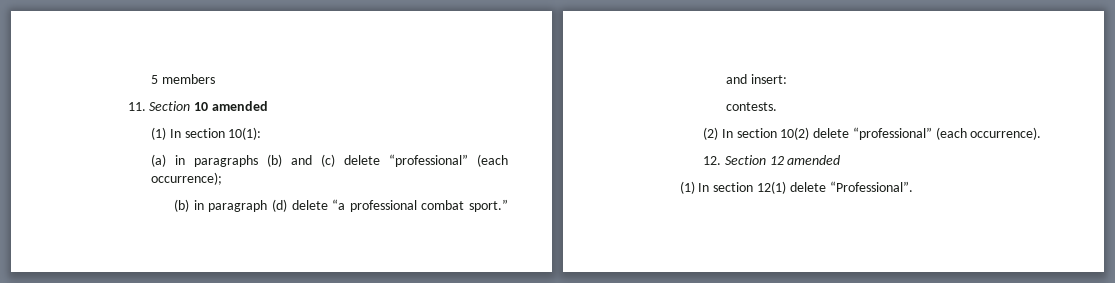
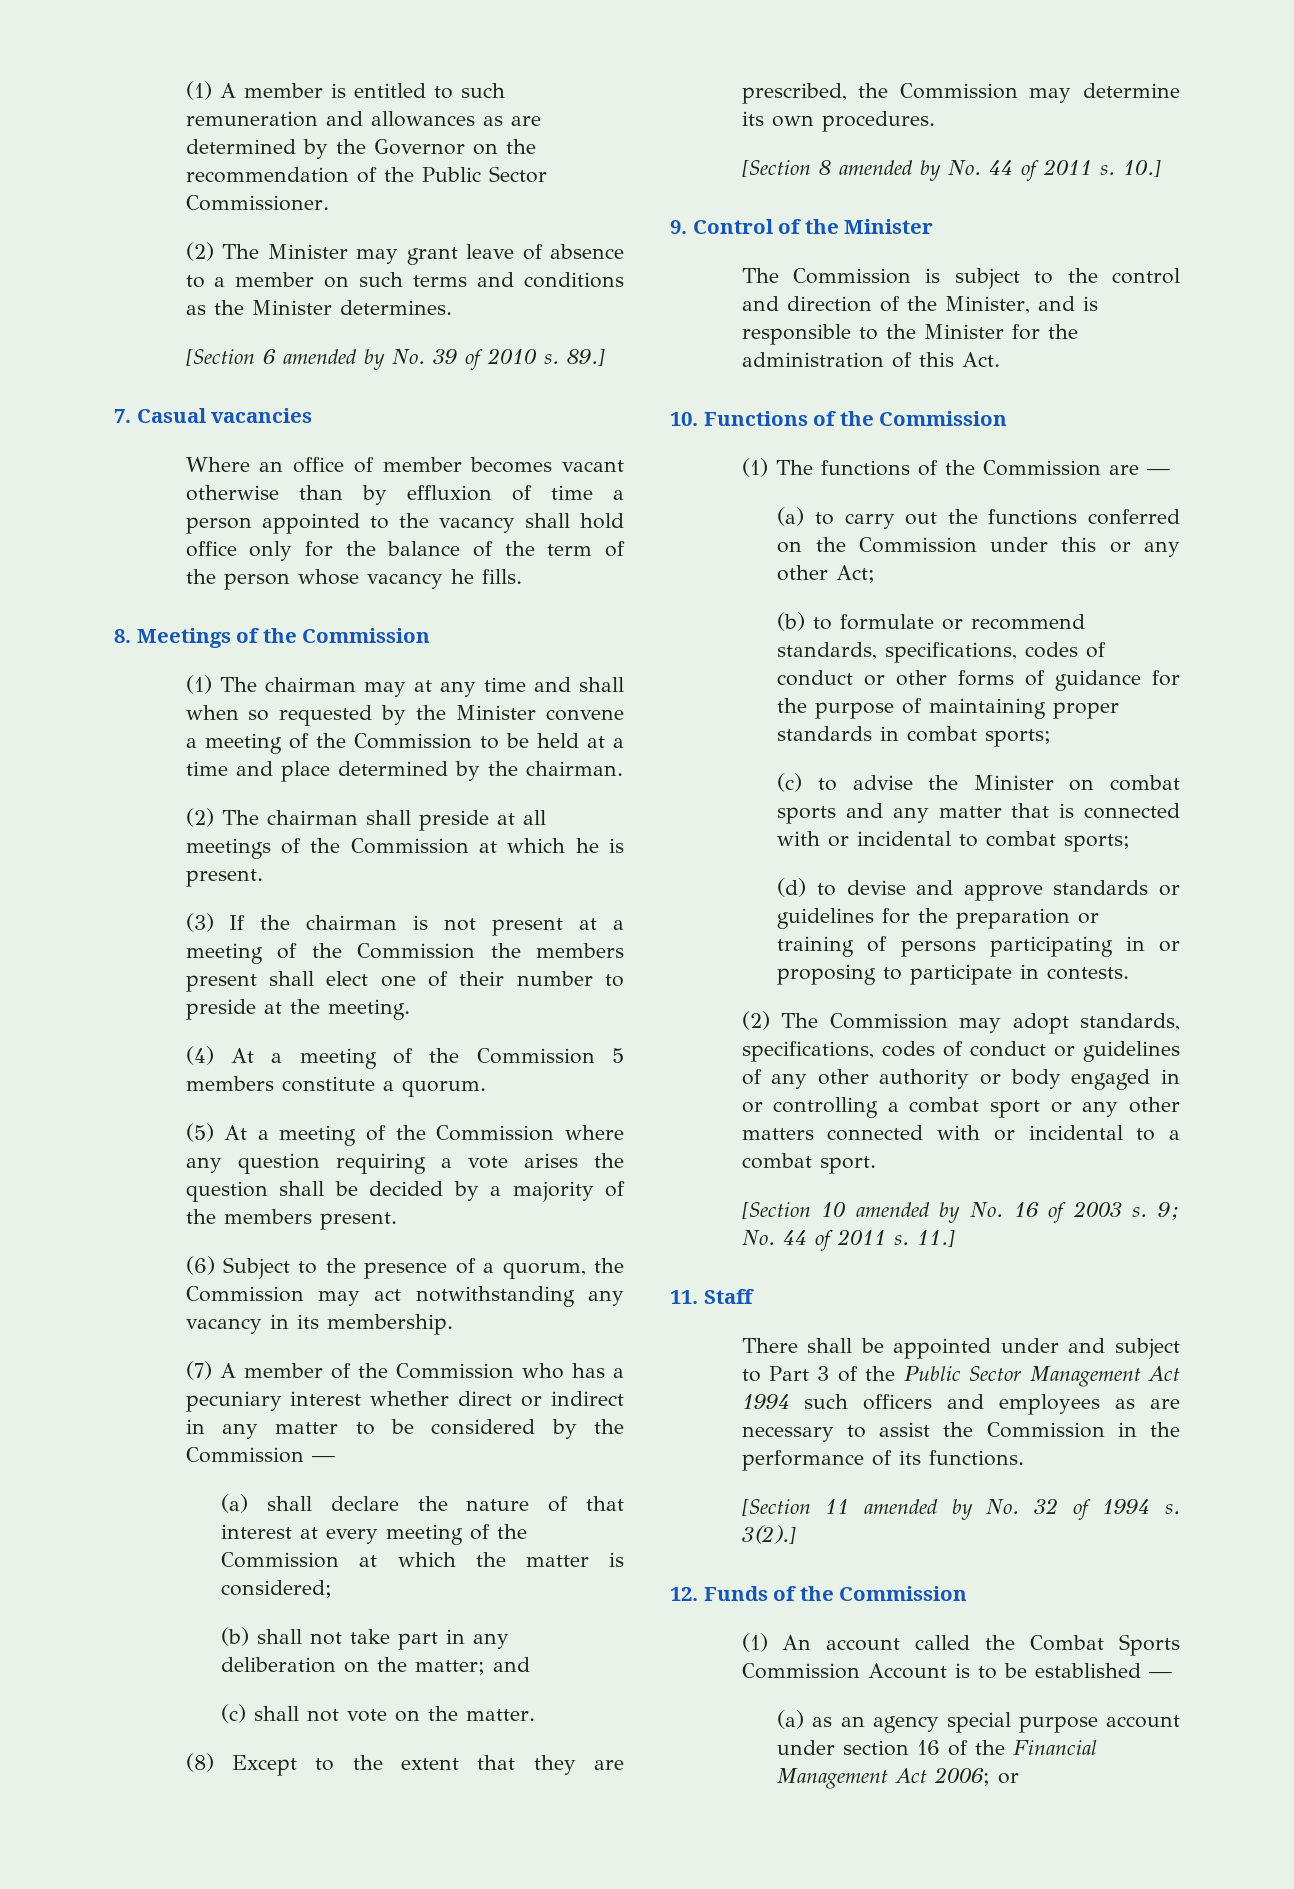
[150,74,215,84] [127,101,268,111] [150,127,262,140] [150,154,508,167] [150,172,222,185] [174,199,508,212] [726,74,788,84] [726,102,778,111] [702,127,1042,140] [702,155,841,165] [679,181,913,194] 5 members // 11. Section 10 amended // (1) In section 10(1): // (a) in paragraphs (b) and (c) delete “professional” (each occurrence); // (b) in paragraph (d) delete “a professional combat sport.” and insert: // contests. // (2) In section 10(2) delete “professional” (each occurrence). // 12. Section 12 amended // (1) In section 12(1) delete “Professional”. -> [185,81,505,100] [185,111,541,127] [185,139,536,159] [185,166,547,183] [185,195,329,211] [185,242,624,265] [185,272,624,288] [185,300,452,315] [185,348,605,370] [114,408,313,423] [185,457,624,473] [185,485,625,505] [185,513,625,534] [185,541,626,561] [185,569,522,590] [114,628,431,648] [185,675,625,697] [185,705,624,726] [185,733,624,754] [185,761,623,782] [185,808,546,831] [185,838,625,859] [185,869,263,887] [185,913,625,936] [185,943,624,964] [185,971,625,992] [185,999,410,1020] [185,1046,625,1069] [185,1076,486,1097] [185,1123,624,1146] [185,1153,625,1174] [185,1181,625,1202] [185,1209,397,1230] [185,1256,625,1279] [185,1286,624,1307] [185,1314,453,1335] [185,1361,625,1380] [185,1391,624,1412] [185,1419,625,1439] [185,1447,335,1463] [221,1494,624,1513] [221,1524,528,1545] [221,1552,624,1568] [221,1580,333,1598] [221,1627,510,1650] [221,1657,531,1675] [221,1704,536,1723] [185,1753,625,1776] [741,83,1180,104] [741,111,935,132] [741,159,1161,181] [670,219,934,234] [741,268,1180,289] [741,296,1098,314] [741,324,1078,345] [741,352,1000,368] [670,411,1008,426] [741,458,1170,477] [777,507,1180,529] [777,537,1180,557] [777,565,876,583] [777,612,1086,631] [777,642,1107,663] [777,670,1180,691] [777,698,1120,719] [777,726,1052,747] [777,773,1180,792] [777,803,1180,824] [777,831,1131,852] [777,878,1180,901] [777,908,1100,929] [777,936,1180,957] [777,964,1130,985] [741,1011,1180,1034] [741,1041,1180,1062] [741,1069,1180,1090] [741,1097,1180,1118] [741,1125,1180,1141] [741,1153,876,1174] [741,1201,1181,1223] [741,1229,955,1251] [670,1289,754,1304] [741,1338,1180,1359] [741,1366,1180,1387] [741,1394,1180,1415] [741,1422,1180,1442] [741,1450,1024,1471] [741,1498,1180,1520] [741,1525,796,1544] [670,1586,968,1601] [741,1633,1180,1656] [741,1663,1172,1679] [777,1710,1180,1733] [777,1740,1098,1756] [777,1767,1020,1789] (1) A member is entitled to such remuneration and allowances as are determined by the Governor on the recommendation of the Public Sector Commissioner. // (2) The Minister may grant leave of absence to a member on such terms and conditions as the Minister determines. // [Section 6 amended by No. 39 of 2010 s. 89.] // 7. Casual vacancies // Where an office of member becomes vacant otherwise than by effluxion of time a person appointed to the vacancy shall hold office only for the balance of the term of the person whose vacancy he fills. // 8. Meetings of the Commission // (1) The chairman may at any time and shall when so requested by the Minister convene a meeting of the Commission to be held at a time and place determined by the chairman. // (2) The chairman shall preside at all meetings of the Commission at which he is present. // (3) If the chairman is not present at a meeting of the Commission the members present shall elect one of their number to preside at the meeting. // (4) At a meeting of the Commission 5 members constitute a quorum. // (5) At a meeting of the Commission where any question requiring a vote arises the question shall be decided by a majority of the members present. // (6) Subject to the presence of a quorum, the Commission may act notwithstanding any vacancy in its membership. // (7) A member of the Commission who has a pecuniary interest whether direct or indirect in any matter to be considered by the Commission — // (a) shall declare the nature of that interest at every meeting of the Commission at which the matter is considered; // (b) shall not take part in any deliberation on the matter; and // (c) shall not vote on the matter. // (8) Except to the extent that they are prescribed, the Commission may determine its own procedures. // [Section 8 amended by No. 44 of 2011 s. 10.] // 9. Control of the Minister // The Commission is subject to the control and direction of the Minister, and is responsible to the Minister for the administration of this Act. // 10. Functions of the Commission // (1) The functions of the Commission are — // (a) to carry out the functions conferred on the Commission under this or any other Act; // (b) to formulate or recommend standards, specifications, codes of conduct or other forms of guidance for the purpose of maintaining proper standards in combat sports; // (c) to advise the Minister on combat sports and any matter that is connected with or incidental to combat sports; // (d) to devise and approve standards or guidelines for the preparation or training of persons participating in or proposing to participate in contests. // (2) The Commission may adopt standards, specifications, codes of conduct or guidelines of any other authority or body engaged in or controlling a combat sport or any other matters connected with or incidental to a combat sport. // [Section 10 amended by No. 16 of 2003 s. 9; No. 44 of 2011 s. 11.] // 11. Staff // There shall be appointed under and subject to Part 3 of the Public Sector Management Act 1994 such officers and employees as are necessary to assist the Commission in the performance of its functions. // [Section 11 amended by No. 32 of 1994 s. 3(2).] // 12. Funds of the Commission // (1) An account called the Combat Sports Commission Account is to be established — // (a) as an agency special purpose account under section 16 of the Financial Management Act 2006; or

